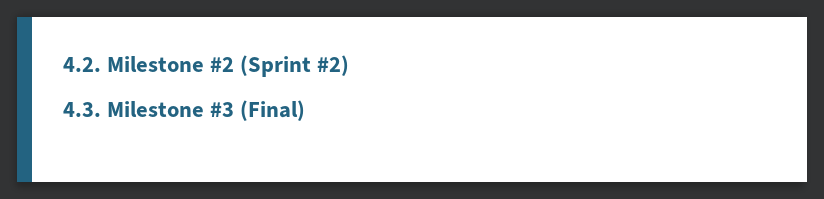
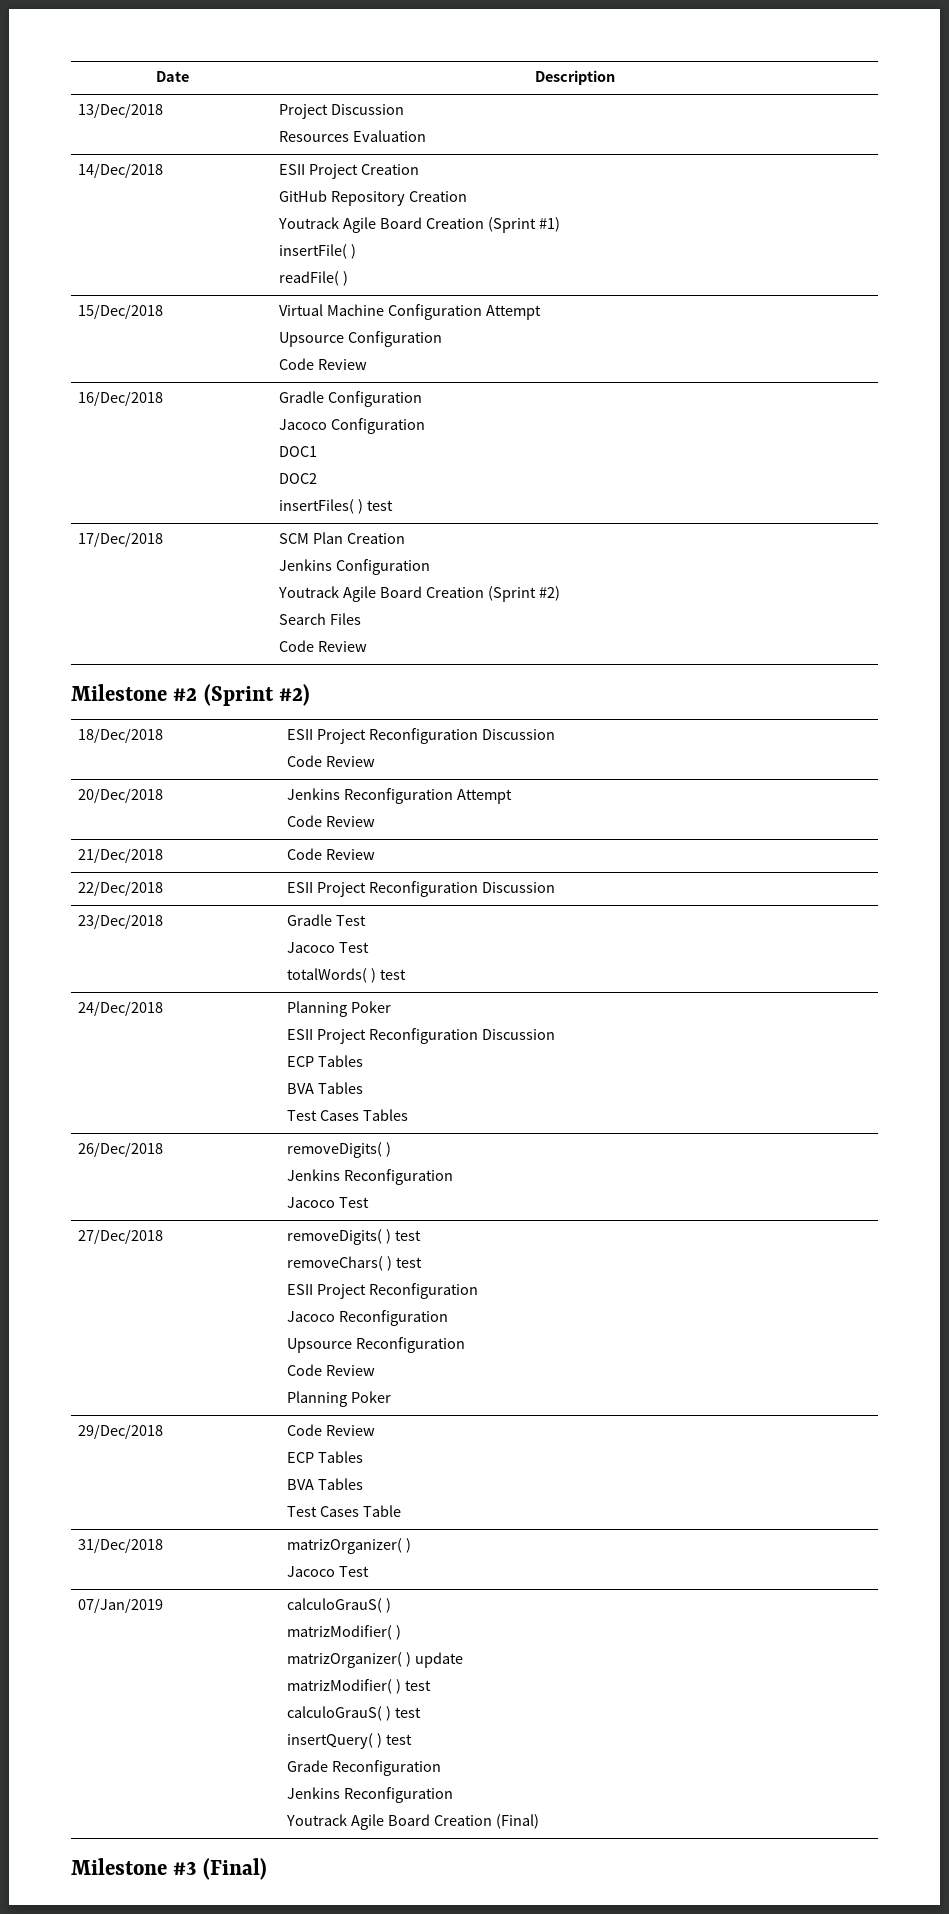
[63,55,350,77] [63,102,101,117] 4.2. Milestone #2 (Sprint #2) // 4.3. -> [155,71,189,82] [535,70,615,85] [78,103,164,118] [279,104,405,119] [279,130,427,142] [78,163,164,178] [279,164,420,179] [279,190,468,206] [278,217,560,233] [279,244,357,259] [279,271,349,286] [78,304,164,319] [279,304,542,320] [279,331,443,347] [279,358,368,370] [78,391,164,406] [279,391,423,407] [279,418,426,434] [279,446,318,457] [279,473,318,484] [279,499,394,514] [78,532,164,547] [279,532,406,544] [279,559,431,575] [278,586,560,602] [279,613,362,625] [279,640,368,652] [71,684,311,706] [78,728,164,743] [287,728,556,744] [287,755,376,767] [78,788,164,803] [287,788,513,804] [287,815,376,827] [78,848,164,863] [287,848,376,860] [78,881,164,896] [287,881,556,897] [78,914,164,929] [287,914,367,926] [287,942,370,953] [287,968,407,983] [78,1001,164,1016] [287,1001,392,1017] [287,1028,556,1044] [287,1055,364,1067] [287,1082,364,1094] [287,1109,409,1121] [78,1142,164,1157] [287,1142,392,1158] [287,1169,454,1185] [287,1197,370,1208] [78,1229,164,1244] [287,1229,422,1245] [287,1256,423,1271] [287,1283,479,1299] [287,1310,449,1326] [287,1337,466,1353] [287,1364,376,1376] [287,1391,392,1407] [78,1424,164,1439] [287,1424,376,1436] [287,1451,364,1463] [287,1478,364,1490] [287,1505,402,1517] [78,1538,164,1553] [287,1538,412,1554] [287,1566,370,1577] [78,1598,164,1613] [287,1598,392,1613] [287,1625,402,1640] [287,1652,464,1668] [287,1679,432,1694] [287,1706,422,1721] [287,1733,413,1749] [287,1760,442,1776] [287,1787,454,1803] [286,1814,539,1830] Date | Description // 13/Dec/2018 | Project Discussion // Resources Evaluation // 14/Dec/2018 | ESII Project Creation // GitHub Repository Creation // Youtrack Agile Board Creation (Sprint #1) // insertFile( ) // readFile( ) // 15/Dec/2018 | Virtual Machine Configuration Attempt // Upsource Configuration // Code Review // 16/Dec/2018 | Gradle Configuration // Jacoco Configuration // DOC1 // DOC2 // insertFiles( ) test // 17/Dec/2018 | SCM Plan Creation // Jenkins Configuration // Youtrack Agile Board Creation (Sprint #2) // Search Files // Code Review // Milestone #2 (Sprint #2) // 18/Dec/2018 | ESII Project Reconfiguration Discussion // Code Review // 20/Dec/2018 | Jenkins Reconfiguration Attempt // Code Review // 21/Dec/2018 | Code Review // 22/Dec/2018 | ESII Project Reconfiguration Discussion // 23/Dec/2018 | Gradle Test // Jacoco Test // totalWords( ) test // 24/Dec/2018 | Planning Poker // ESII Project Reconfiguration Discussion // ECP Tables // BVA Tables // Test Cases Tables // 26/Dec/2018 | removeDigits( ) // Jenkins Reconfiguration // Jacoco Test // 27/Dec/2018 | removeDigits( ) test // removeChars( ) test // ESII Project Reconfiguration // Jacoco Reconfiguration // Upsource Reconfiguration // Code Review // Planning Poker // 29/Dec/2018 | Code Review // ECP Tables // BVA Tables // Test Cases Table // 31/Dec/2018 | matrizOrganizer( ) // Jacoco Test // 07/Jan/2019 | calculoGrauS( ) // matrizModifier( ) // matrizOrganizer( ) update // matrizModifier( ) test // calculoGrauS( ) test // insertQuery( ) test // Grade Reconfiguration // Jenkins Reconfiguration // Youtrack Agile Board Creation (Final) //

